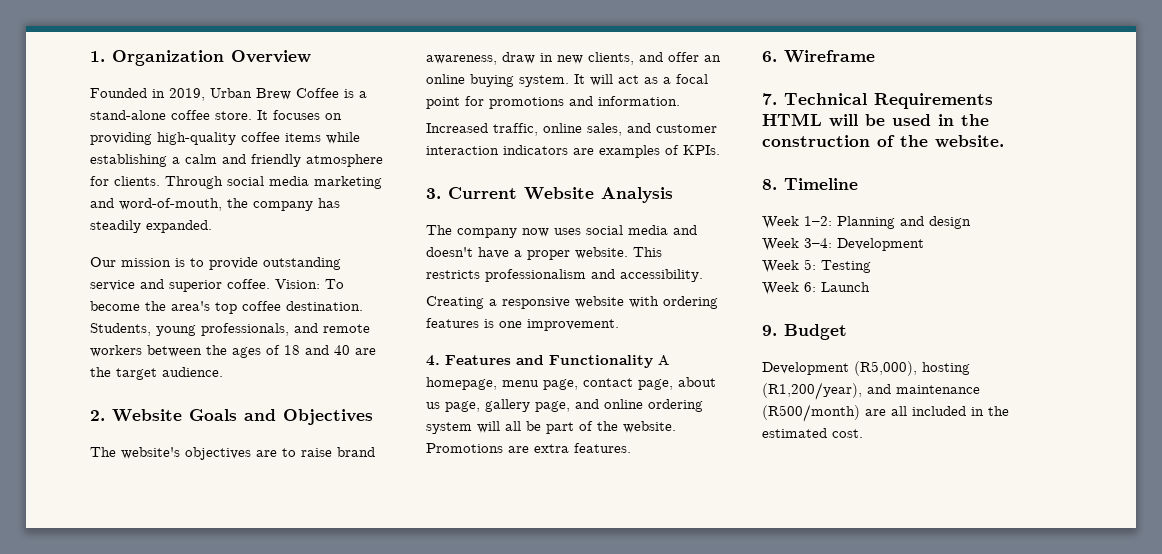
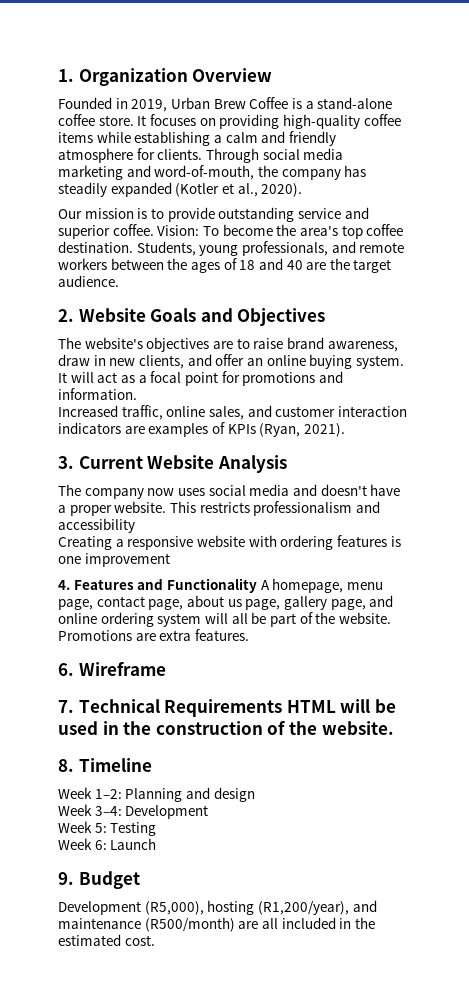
[146,220,212,233] expanded. -> [110,182,303,197] expanded (Kotler et al., 2020).
[683,145,720,155] KPIs. -> [227,423,345,437] KPIs (Ryan, 2021).
[620,269,703,282] accessibility. -> [58,518,135,533] accessibility
[527,319,619,331] improvement. -> [84,553,170,567] improvement

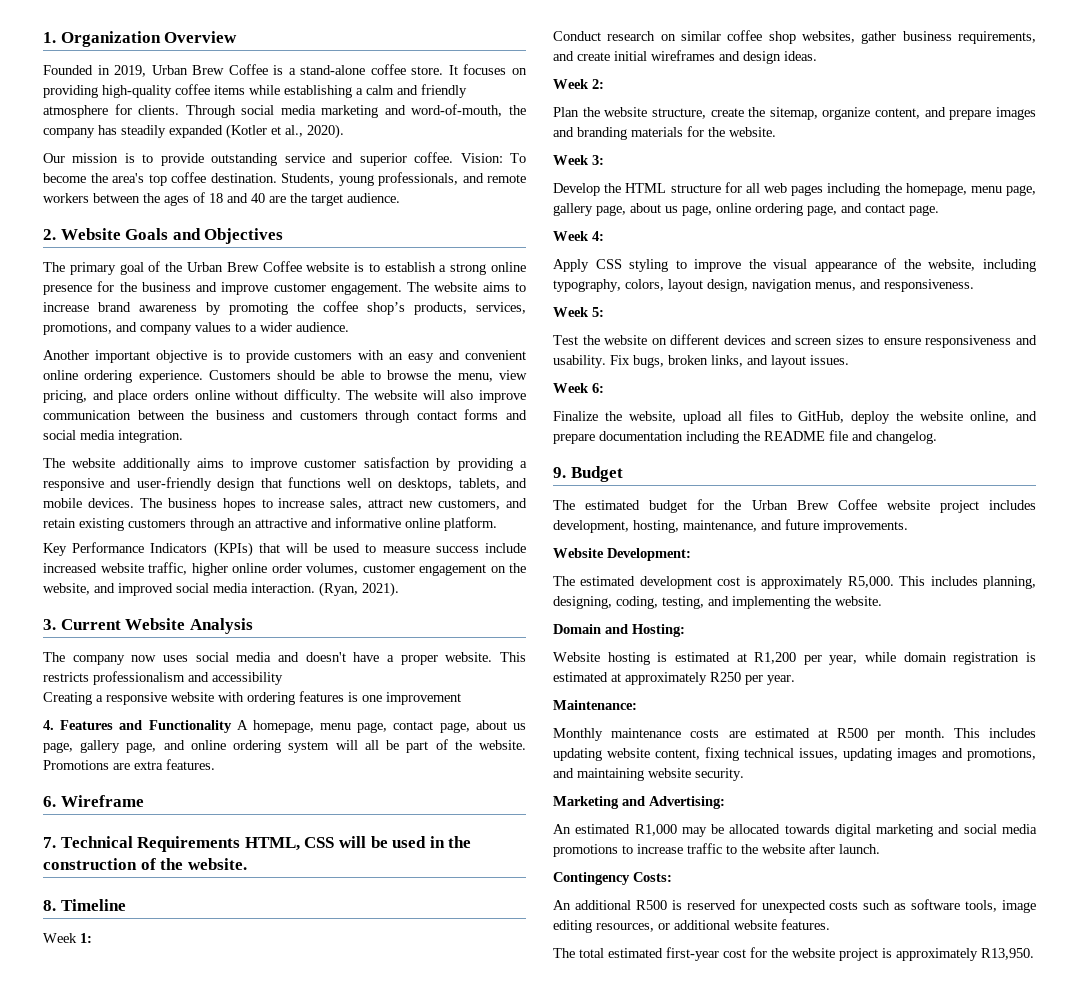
[84,337,398,352] [58,354,404,369] [58,371,343,386] [58,388,137,400] [58,405,407,420] [58,422,256,437] website's objectives are to raise brand awareness, draw in new clients, and offer an online buying system. It will act as a focal point for promotions and information. // Increased traffic, online sales, and customer interaction indicators are examples of KPIs -> [69,261,526,275] [43,281,526,295] [43,301,526,315] [43,322,349,335] [43,350,527,363] [43,370,527,383] [43,389,526,403] [43,409,527,423] [43,430,183,443] [43,457,527,471] [43,477,527,491] [43,498,528,511] [43,517,497,531] [43,542,526,557] [43,562,526,576] [43,583,315,596] primary goal of the Urban Brew Coffee website is to establish a strong online presence for the business and improve customer engagement. The website aims to increase brand awareness by promoting the coffee shop’s products, services, promotions, and company values to a wider audience. // Another important objective is to provide customers with an easy and convenient online ordering experience. Customers should be able to browse the menu, view pricing, and place orders online without difficulty. The website will also improve communication between the business and customers through contact forms and social media integration. // The website additionally aims to improve customer satisfaction by providing a responsive and user-friendly design that functions well on desktops, tablets, and mobile devices. The business hopes to increase sales, attract new customers, and retain existing customers through an attractive and informative online platform. // Key Performance Indicators (KPIs) that will be used to measure success include increased website traffic, higher online order volumes, customer engagement on the website, and improved social media interaction.
[286,700,336,713] HTML -> [244,837,335,851] HTML, CSS
[94,788,183,802] 1–2: Planning -> [80,933,92,943] [553,30,1036,44] [553,50,715,61] 1: // Conduct research on similar coffee shop websites, gather business requirements, and create initial wireframes
[58,804,209,819] [58,821,157,836] [58,838,157,850] [58,871,140,889] [58,900,377,915] [58,917,375,932] [58,934,155,946] // Week 3–4: Development // Week 5: Testing // Week 6: Launch // 9. Budget // Development (R5,000), hosting (R1,200/year), and maintenance (R500/month) are all included in the estimated cost. -> [784,51,817,61] [553,79,604,89] [553,107,1036,120] [553,126,776,140] [553,155,604,165] [553,182,1036,196] [553,203,939,216] [553,231,604,241] [553,258,1036,272] [553,279,974,292] [553,307,604,317] [553,334,1037,348] [553,355,849,368] [553,383,604,393] [553,410,1037,424] [553,430,937,444] [553,466,623,482] [553,499,1036,513] [553,519,908,533] [553,548,691,561] [553,576,1036,589] [553,596,882,609] [553,624,685,637] [553,652,1036,665] [553,672,795,685] [553,700,637,710] [553,728,1036,741] [553,747,1036,761] [553,768,744,781] [553,796,725,809] [553,824,1037,837] [553,843,880,857] [553,872,672,885] [553,899,1036,913] [553,919,830,933] [553,947,1034,961] ideas. // Week 2: // Plan the website structure, create the sitemap, organize content, and prepare images and branding materials for the website. // Week 3: // Develop the HTML structure for all web pages including the homepage, menu page, gallery page, about us page, online ordering page, and contact page. // Week 4: // Apply CSS styling to improve the visual appearance of the website, including typography, colors, layout design, navigation menus, and responsiveness. // Week 5: // Test the website on different devices and screen sizes to ensure responsiveness and usability. Fix bugs, broken links, and layout issues. // Week 6: // Finalize the website, upload all files to GitHub, deploy the website online, and prepare documentation including the README file and changelog. // 9. Budget // The estimated budget for the Urban Brew Coffee website project includes development, hosting, maintenance, and future improvements. // Website Development: // The estimated development cost is approximately R5,000. This includes planning, designing, coding, testing, and implementing the website. // Domain and Hosting: // Website hosting is estimated at R1,200 per year, while domain registration is estimated at approximately R250 per year. // Maintenance: // Monthly maintenance costs are estimated at R500 per month. This includes updating website content, fixing technical issues, updating images and promotions, and maintaining website security. // Marketing and Advertising: // An estimated R1,000 may be allocated towards digital marketing and social media promotions to increase traffic to the website after launch. // Contingency Costs: // An additional R500 is reserved for unexpected costs such as software tools, image editing resources, or additional website features. // The total estimated first-year cost for the website project is approximately R13,950.

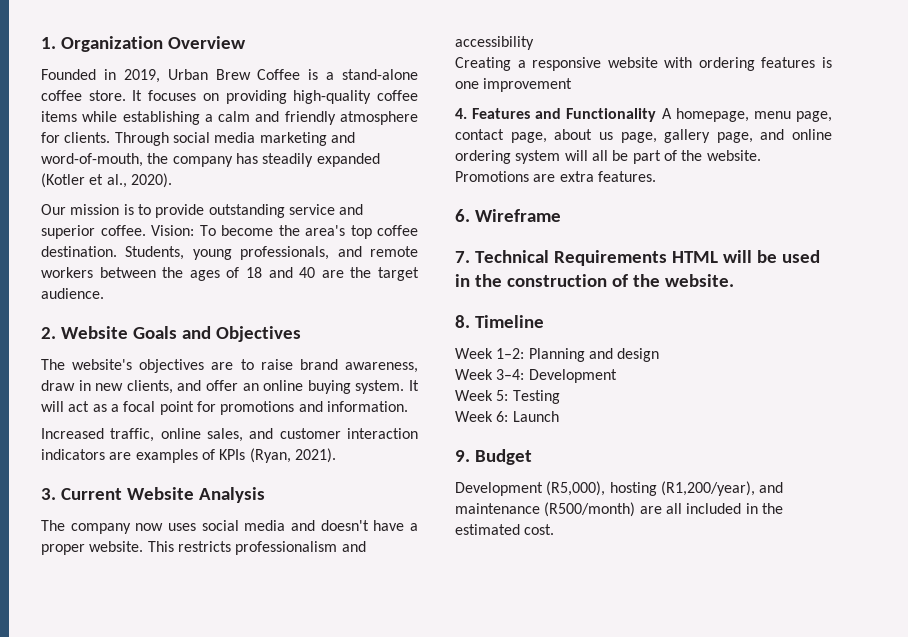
[69,261,526,275] [43,281,526,295] [43,301,526,315] [43,322,349,335] [43,350,527,363] [43,370,527,383] [43,389,526,403] [43,409,527,423] [43,430,183,443] [43,457,527,471] [43,477,527,491] [43,498,528,511] [43,517,497,531] [43,542,526,557] [43,562,526,576] [43,583,315,596] primary goal of the Urban Brew Coffee website is to establish a strong online presence for the business and improve customer engagement. The website aims to increase brand awareness by promoting the coffee shop’s products, services, promotions, and company values to a wider audience. // Another important objective is to provide customers with an easy and convenient online ordering experience. Customers should be able to browse the menu, view pricing, and place orders online without difficulty. The website will also improve communication between the business and customers through contact forms and social media integration. // The website additionally aims to improve customer satisfaction by providing a responsive and user-friendly design that functions well on desktops, tablets, and mobile devices. The business hopes to increase sales, attract new customers, and retain existing customers through an attractive and informative online platform. // Key Performance Indicators (KPIs) that will be used to measure success include increased website traffic, higher online order volumes, customer engagement on the website, and improved social media interaction. -> [72,359,418,373] [41,380,420,394] [41,401,408,415] [41,428,419,442] [41,449,246,463] website's objectives are to raise brand awareness, draw in new clients, and offer an online buying system. It will act as a focal point for promotions and information. // Increased traffic, online sales, and customer interaction indicators are examples of KPIs
[244,837,335,851] HTML, CSS -> [671,251,718,263] HTML
[80,933,92,943] [553,30,1036,44] [553,50,715,61] 1: // Conduct research on similar coffee shop websites, gather business requirements, and create initial wireframes -> [496,348,585,362] 1–2: Planning
[784,51,817,61] [553,79,604,89] [553,107,1036,120] [553,126,776,140] [553,155,604,165] [553,182,1036,196] [553,203,939,216] [553,231,604,241] [553,258,1036,272] [553,279,974,292] [553,307,604,317] [553,334,1037,348] [553,355,849,368] [553,383,604,393] [553,410,1037,424] [553,430,937,444] [553,466,623,482] [553,499,1036,513] [553,519,908,533] [553,548,691,561] [553,576,1036,589] [553,596,882,609] [553,624,685,637] [553,652,1036,665] [553,672,795,685] [553,700,637,710] [553,728,1036,741] [553,747,1036,761] [553,768,744,781] [553,796,725,809] [553,824,1037,837] [553,843,880,857] [553,872,672,885] [553,899,1036,913] [553,919,830,933] [553,947,1034,961] ideas. // Week 2: // Plan the website structure, create the sitemap, organize content, and prepare images and branding materials for the website. // Week 3: // Develop the HTML structure for all web pages including the homepage, menu page, gallery page, about us page, online ordering page, and contact page. // Week 4: // Apply CSS styling to improve the visual appearance of the website, including typography, colors, layout design, navigation menus, and responsiveness. // Week 5: // Test the website on different devices and screen sizes to ensure responsiveness and usability. Fix bugs, broken links, and layout issues. // Week 6: // Finalize the website, upload all files to GitHub, deploy the website online, and prepare documentation including the README file and changelog. // 9. Budget // The estimated budget for the Urban Brew Coffee website project includes development, hosting, maintenance, and future improvements. // Website Development: // The estimated development cost is approximately R5,000. This includes planning, designing, coding, testing, and implementing the website. // Domain and Hosting: // Website hosting is estimated at R1,200 per year, while domain registration is estimated at approximately R250 per year. // Maintenance: // Monthly maintenance costs are estimated at R500 per month. This includes updating website content, fixing technical issues, updating images and promotions, and maintaining website security. // Marketing and Advertising: // An estimated R1,000 may be allocated towards digital marketing and social media promotions to increase traffic to the website after launch. // Contingency Costs: // An additional R500 is reserved for unexpected costs such as software tools, image editing resources, or additional website features. // The total estimated first-year cost for the website project is approximately R13,950. -> [455,369,617,383] [455,390,560,404] [455,411,559,422] [455,449,532,465] [455,481,784,496] [455,502,783,517] [455,524,555,535] // Week 3–4: Development // Week 5: Testing // Week 6: Launch // 9. Budget // Development (R5,000), hosting (R1,200/year), and maintenance (R500/month) are all included in the estimated cost.

